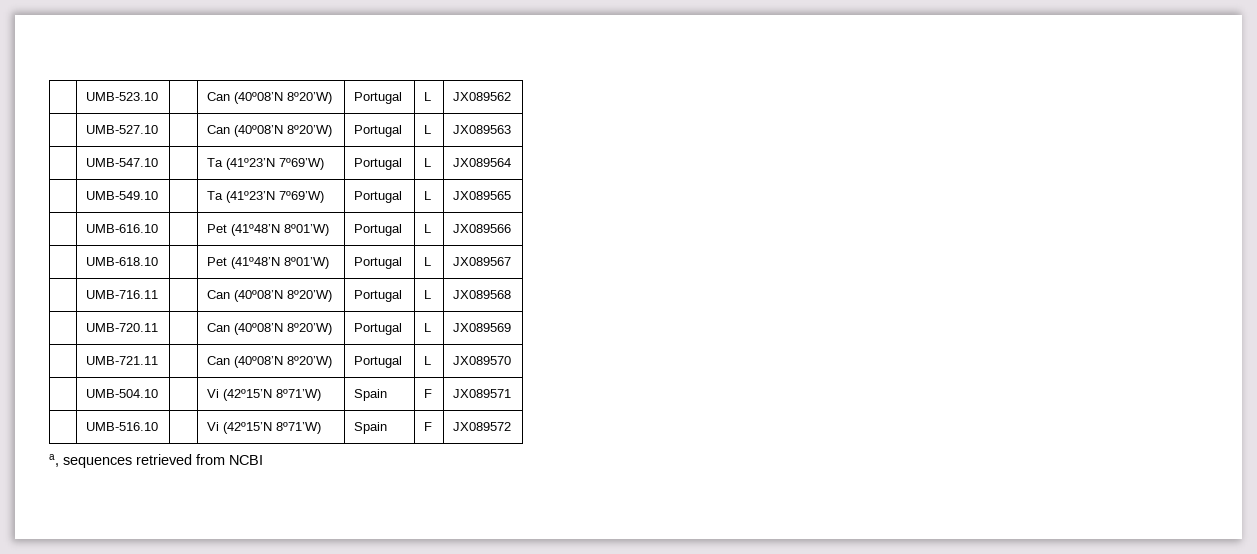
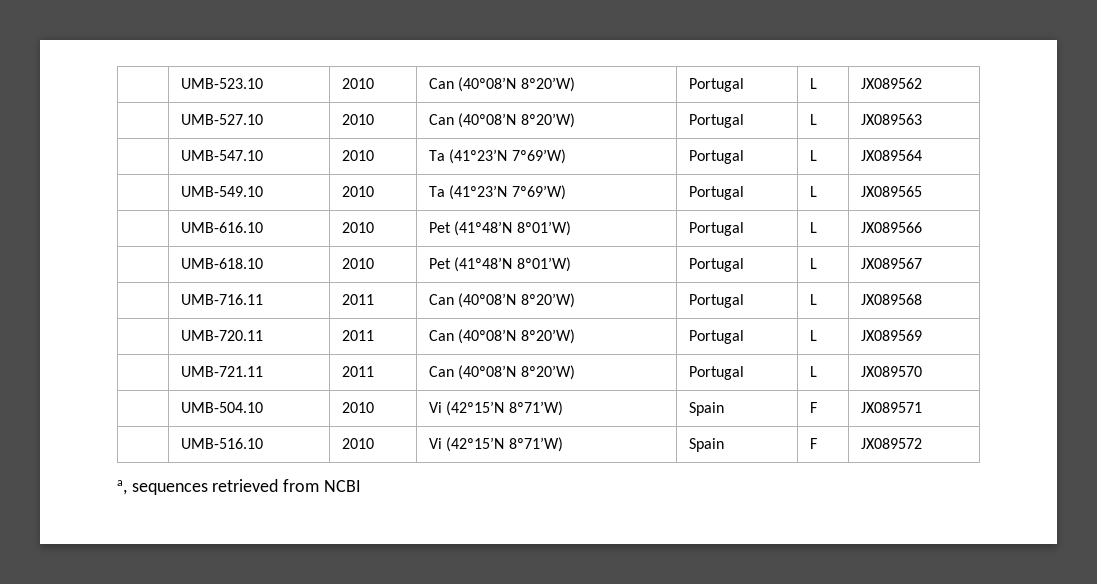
(159, 96) none -> [341,78,374,89] 2010
(159, 129) none -> [341,114,374,125] 2010
(159, 162) none -> [341,150,374,161] 2010
(159, 195) none -> [341,186,374,197] 2010
(159, 228) none -> [341,222,374,233] 2010
(159, 261) none -> [341,258,374,269] 2010
(159, 294) none -> [341,294,374,305] 2011
(159, 327) none -> [341,330,374,341] 2011
(159, 360) none -> [341,366,374,377] 2011
(159, 393) none -> [341,402,374,413] 2010
(159, 426) none -> [341,438,374,449] 2010

